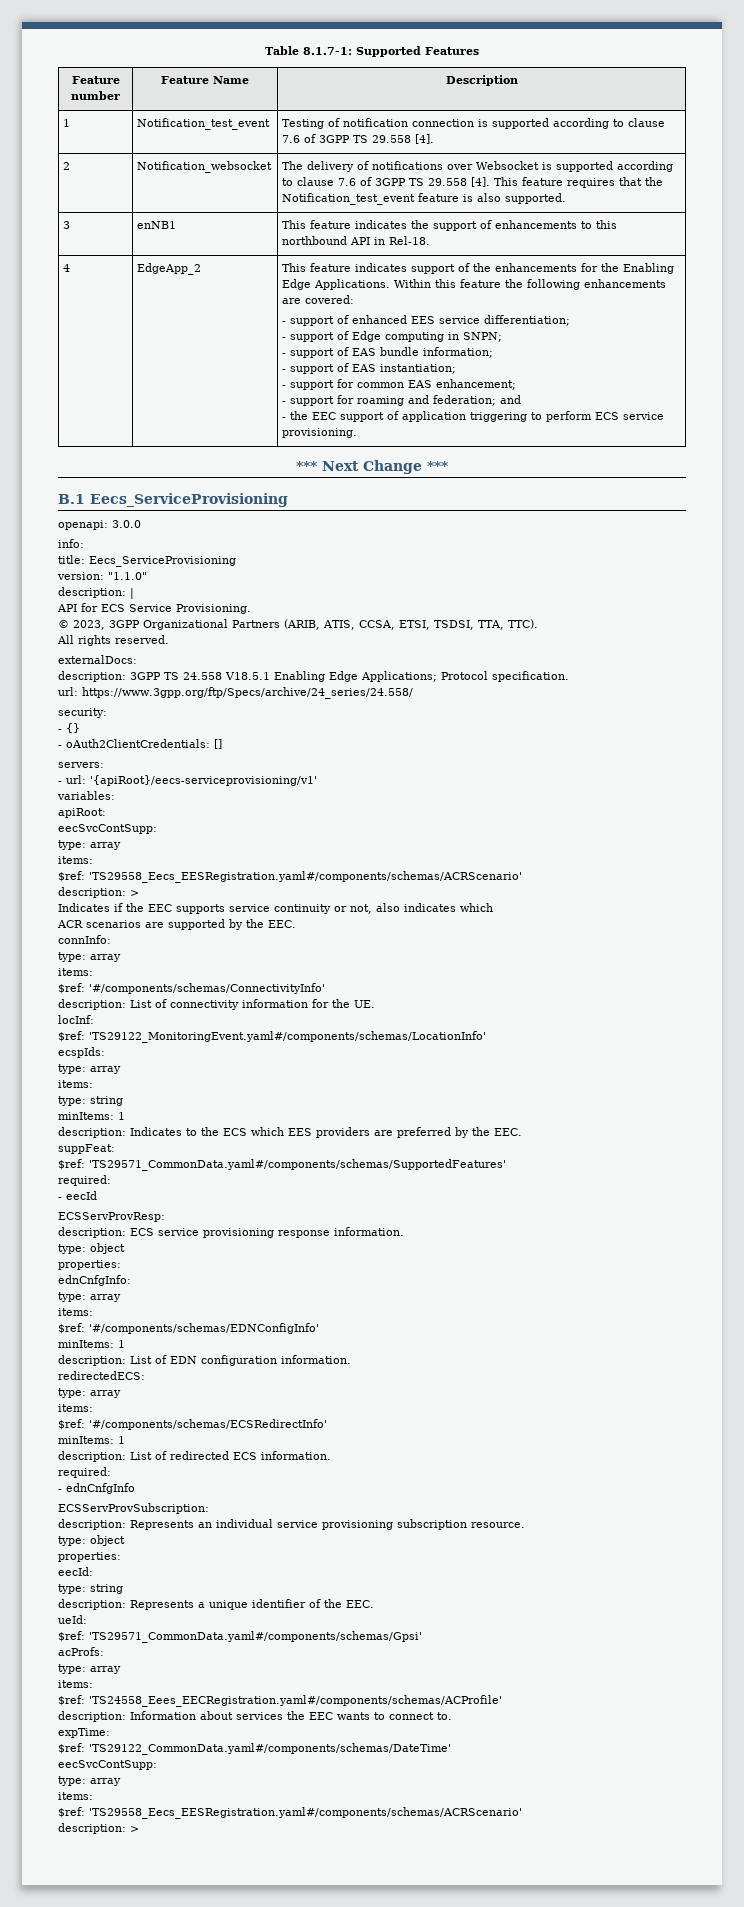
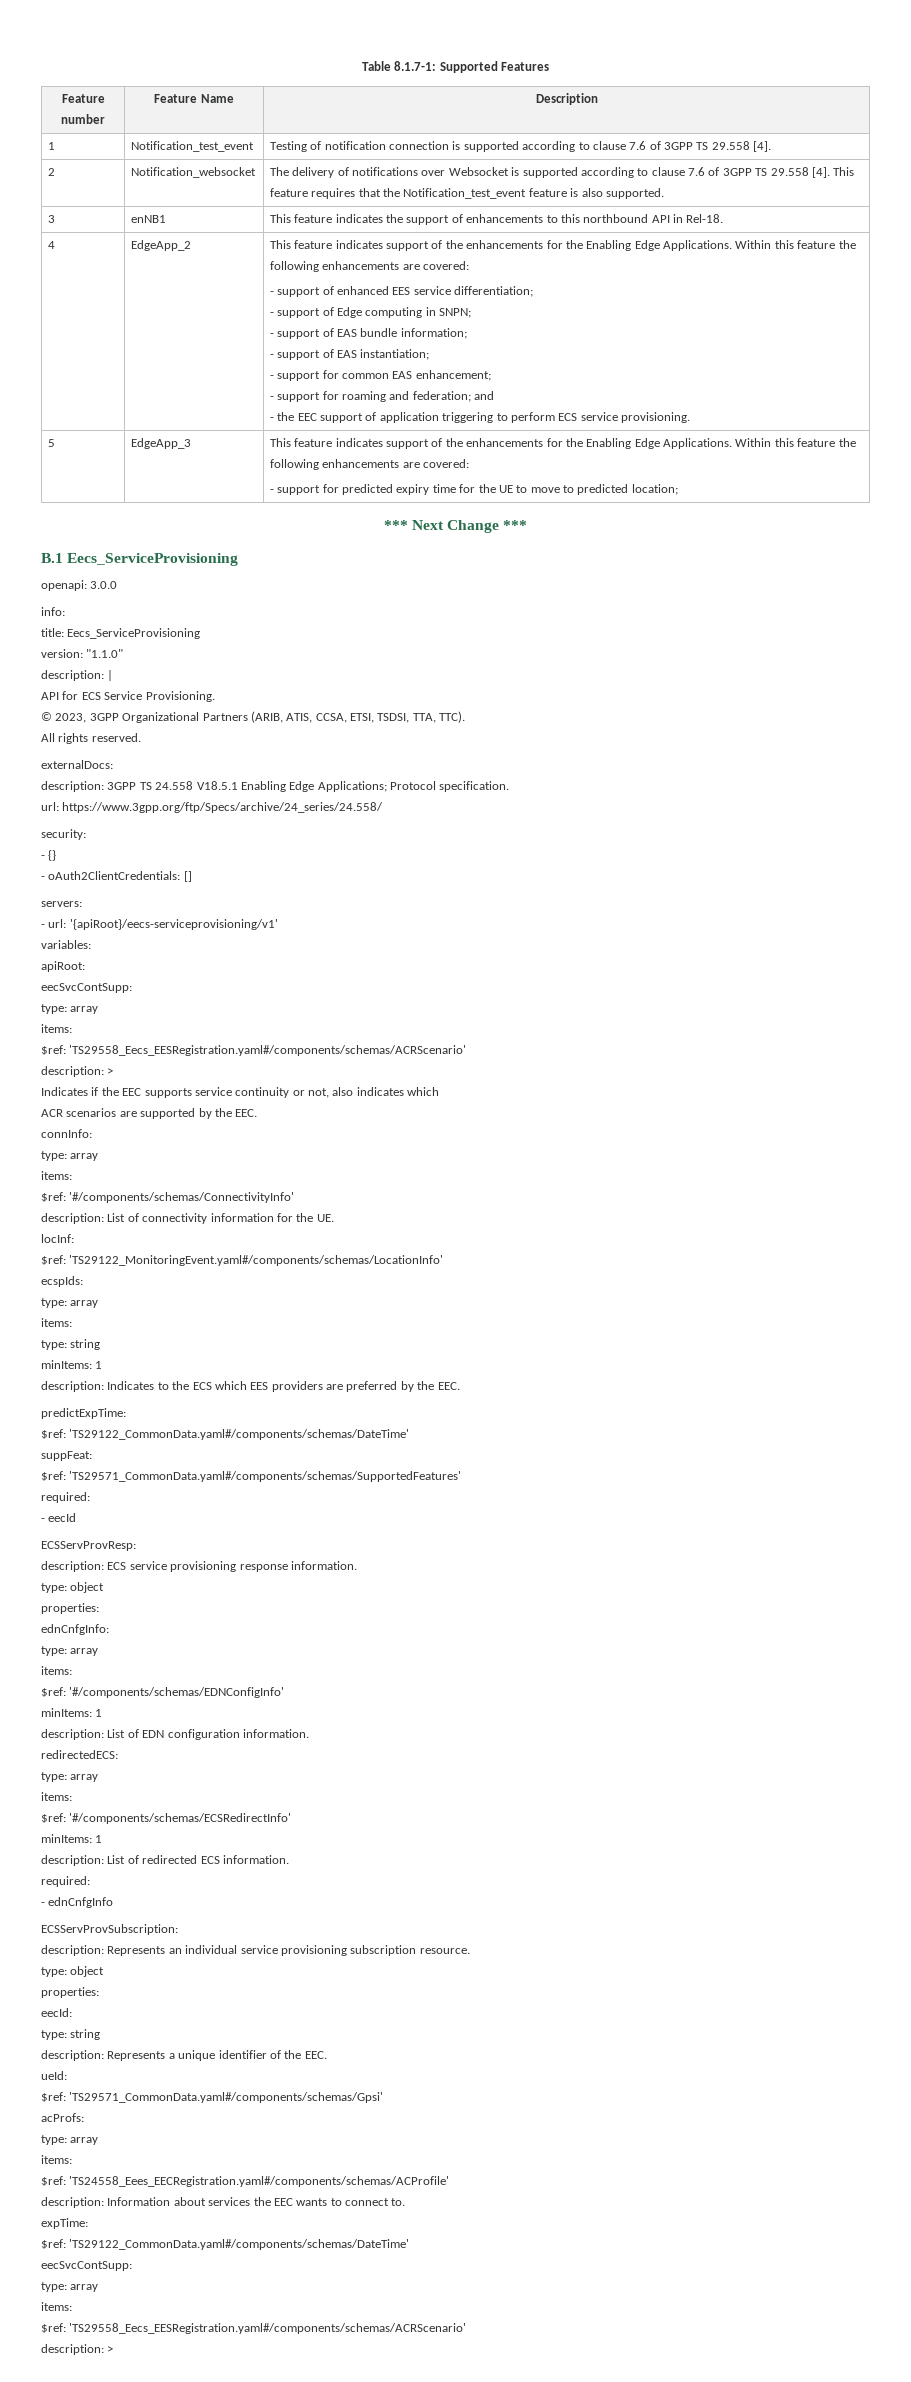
(357, 433) none -> [47,439,55,447] [130,438,191,449] [269,438,856,449] [269,459,470,470] [269,484,678,495] // 5 | EdgeApp_3 | This feature indicates support of the enhancements for the Enabling Edge Applications. Within this feature the following enhancements are covered: // - support for predicted expiry time for the UE to move to predicted location;
(522, 1132) none -> [41,1408,126,1419] [41,1429,410,1440] // predictExpTime: // $ref: 'TS29122_CommonData.yaml#/components/schemas/DateTime'

